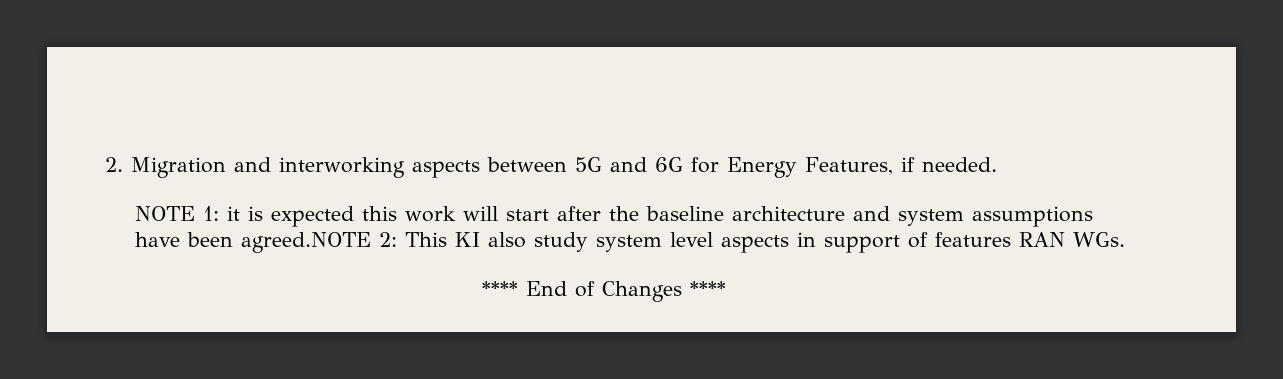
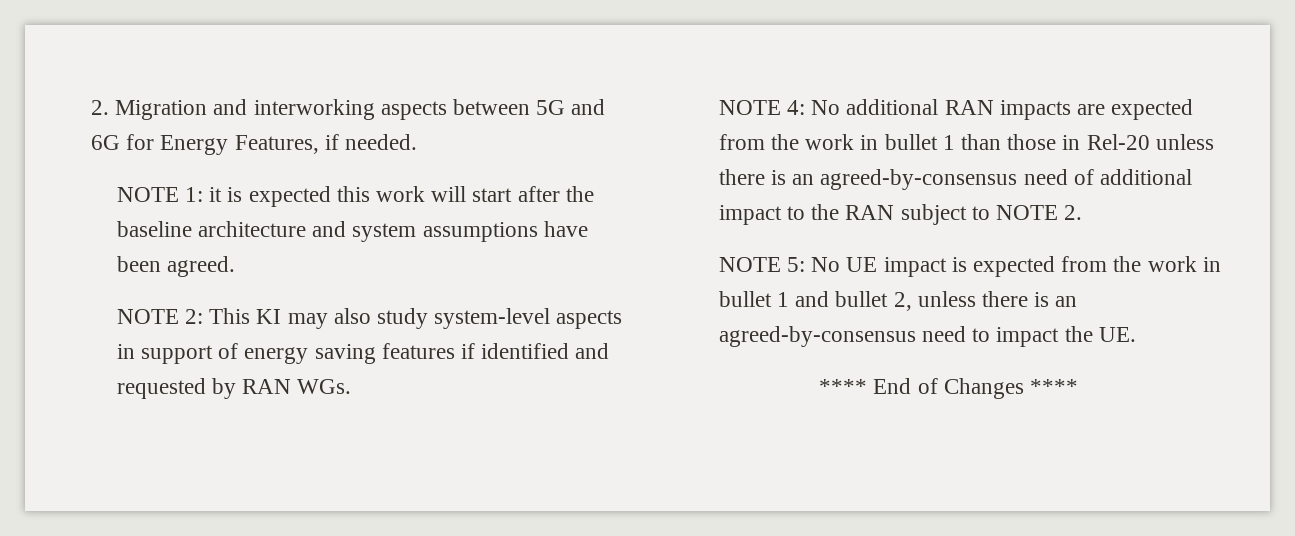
[240,232,371,253] agreed.NOTE -> [167,256,236,277] [116,309,179,324] agreed. // NOTE
(480, 239) none -> [287,313,328,329] may
[595,232,713,252] system level -> [434,308,551,329] system-level
[934,232,1125,247] features RAN WGs. -> [244,343,610,364] [116,378,352,399] [718,99,1194,120] [718,134,1214,150] [718,169,1193,190] [718,204,1083,225] [718,256,1221,277] [718,291,1078,311] [718,326,1136,347] energy saving features if identified and requested by RAN WGs. // NOTE 4: No additional RAN impacts are expected from the work in bullet 1 than those in Rel-20 unless there is an agreed-by-consensus need of additional impact to the RAN subject to NOTE 2. // NOTE 5: No UE impact is expected from the work in bullet 1 and bullet 2, unless there is an agreed-by-consensus need to impact the UE.

